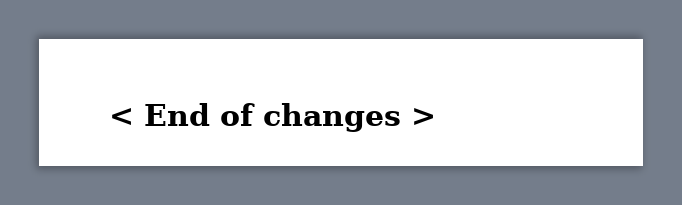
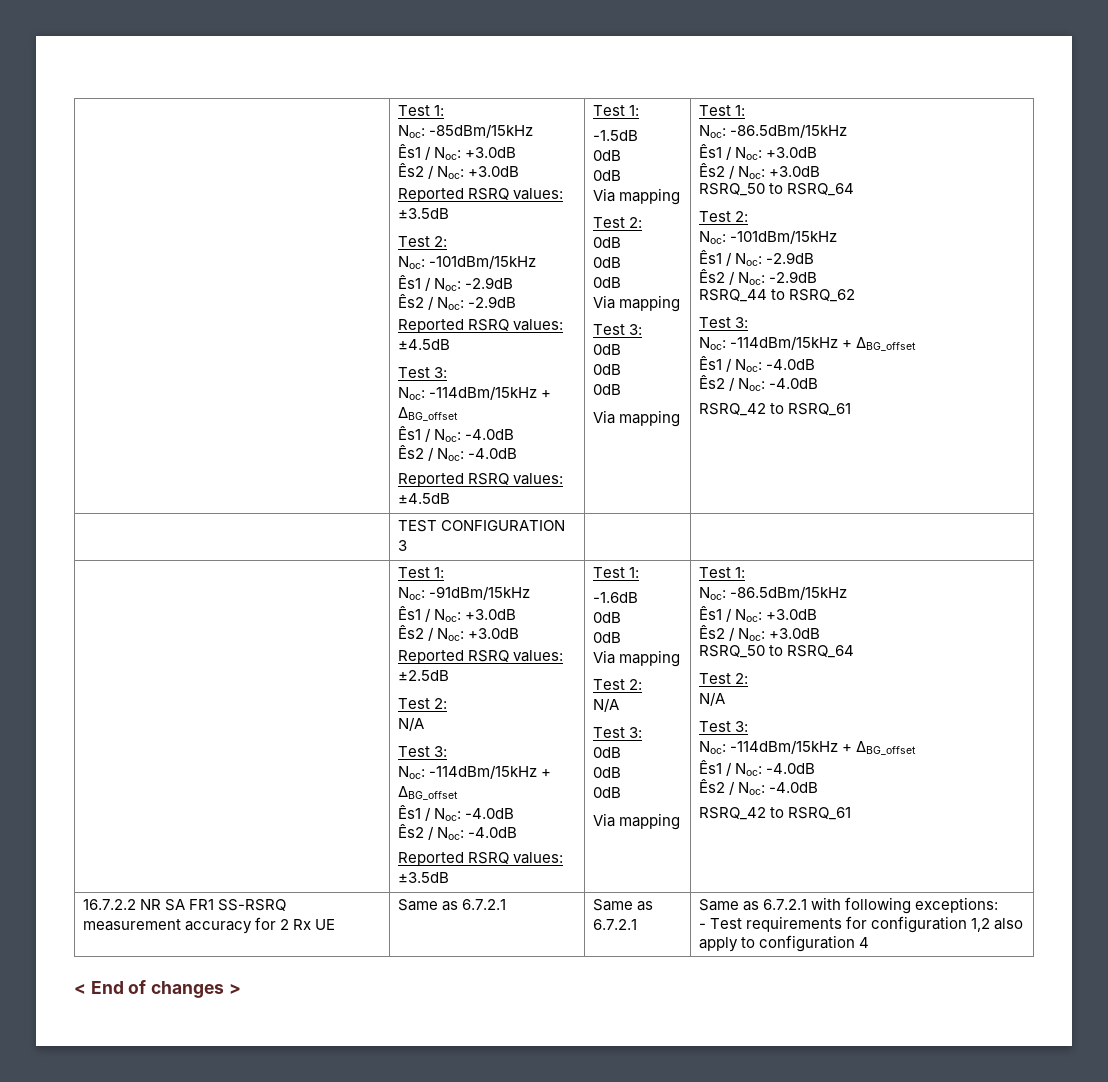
(109, 117) none -> [397,105,444,116] [397,124,533,138] [397,143,516,160] [397,162,519,179] [397,188,563,202] [397,208,449,219] [397,236,447,247] [397,255,536,269] [397,274,513,291] [397,293,516,310] [397,319,563,333] [397,339,450,350] [397,367,447,378] [397,386,551,400] [397,407,458,421] [397,425,514,442] [397,444,517,461] [397,473,563,487] [397,493,450,504] [592,105,639,116] [592,130,638,141] [592,150,621,161] [592,170,621,181] [592,188,680,205] [592,217,642,228] [592,237,621,248] [592,257,621,268] [592,277,621,288] [592,295,680,312] [592,324,642,335] [592,344,621,355] [592,364,621,375] [592,384,621,395] [592,410,680,427] [698,105,745,116] [698,124,847,138] [698,143,817,160] [698,162,820,179] [698,183,854,196] [698,211,748,222] [698,230,837,244] [698,249,814,266] [698,268,817,285] [698,289,855,302] [698,317,748,328] [698,336,916,351] [698,355,815,372] [698,374,818,391] [698,403,851,416] [397,520,565,532] [397,540,407,551] [397,567,444,578] [397,586,530,600] [397,605,516,622] [397,624,519,641] [397,650,563,664] [397,670,449,681] [397,698,447,709] [397,717,424,731] [397,746,447,757] [397,765,551,779] [397,786,458,800] [397,804,514,821] [397,823,517,840] [397,852,563,866] [397,872,449,883] [592,567,639,578] [592,592,638,603] [592,612,621,623] [592,632,621,643] [592,650,680,667] [592,679,642,690] [592,698,619,712] [592,727,642,738] [592,747,621,758] [592,767,621,778] [592,787,621,798] [592,813,680,830] [698,567,745,578] [698,586,847,600] [698,605,817,622] [698,624,820,641] [698,645,854,658] [698,673,748,684] [698,692,725,706] [698,721,748,732] [698,740,916,755] [698,759,815,776] [698,778,818,795] [698,807,851,820] [82,899,286,911] [82,917,336,934] [397,899,506,911] [592,899,653,911] [592,919,637,930] [698,897,999,914] [698,916,1024,933] [698,935,869,952] | Test 1: // Noc: -85dBm/15kHz // Ês1 / Noc: +3.0dB // Ês2 / Noc: +3.0dB // Reported RSRQ values: ±3.5dB // Test 2: // Noc: -101dBm/15kHz // Ês1 / Noc: -2.9dB // Ês2 / Noc: -2.9dB // Reported RSRQ values: ±4.5dB // Test 3: // Noc: -114dBm/15kHz + ΔBG_offset // Ês1 / Noc: -4.0dB // Ês2 / Noc: -4.0dB // Reported RSRQ values: ±4.5dB | Test 1: // -1.5dB // 0dB // 0dB // Via mapping // Test 2: // 0dB // 0dB // 0dB // Via mapping // Test 3: // 0dB // 0dB // 0dB // Via mapping | Test 1: // Noc: -86.5dBm/15kHz // Ês1 / Noc: +3.0dB // Ês2 / Noc: +3.0dB // RSRQ_50 to RSRQ_64 // Test 2: // Noc: -101dBm/15kHz // Ês1 / Noc: -2.9dB // Ês2 / Noc: -2.9dB // RSRQ_44 to RSRQ_62 // Test 3: // Noc: -114dBm/15kHz + ΔBG_offset // Ês1 / Noc: -4.0dB // Ês2 / Noc: -4.0dB // RSRQ_42 to RSRQ_61 // | TEST CONFIGURATION 3 | | // | Test 1: // Noc: -91dBm/15kHz // Ês1 / Noc: +3.0dB // Ês2 / Noc: +3.0dB // Reported RSRQ values: ±2.5dB // Test 2: // N/A // Test 3: // Noc: -114dBm/15kHz + ΔBG_offset // Ês1 / Noc: -4.0dB // Ês2 / Noc: -4.0dB // Reported RSRQ values: ±3.5dB | Test 1: // -1.6dB // 0dB // 0dB // Via mapping // Test 2: // N/A // Test 3: // 0dB // 0dB // 0dB // Via mapping | Test 1: // Noc: -86.5dBm/15kHz // Ês1 / Noc: +3.0dB // Ês2 / Noc: +3.0dB // RSRQ_50 to RSRQ_64 // Test 2: // N/A // Test 3: // Noc: -114dBm/15kHz + ΔBG_offset // Ês1 / Noc: -4.0dB // Ês2 / Noc: -4.0dB // RSRQ_42 to RSRQ_61 // 16.7.2.2 NR SA FR1 SS-RSRQ measurement accuracy for 2 Rx UE | Same as 6.7.2.1 | Same as 6.7.2.1 | Same as 6.7.2.1 with following exceptions: // - Test requirements for configuration 1,2 also apply to configuration 4 //

